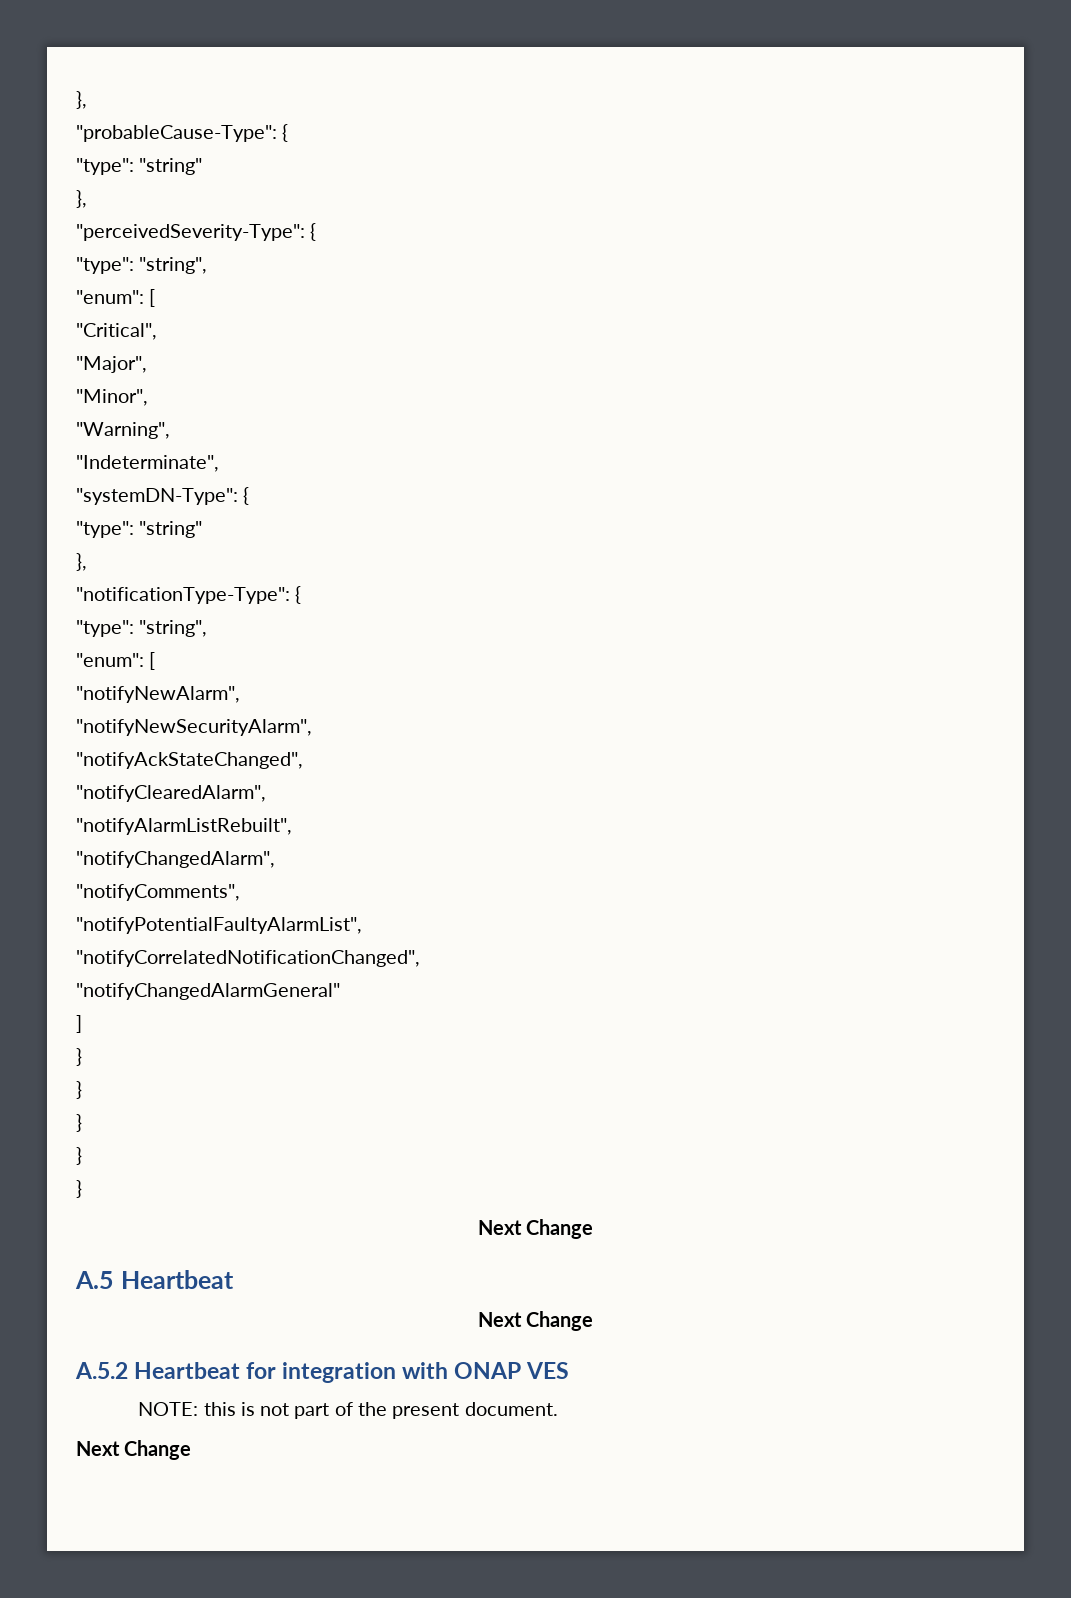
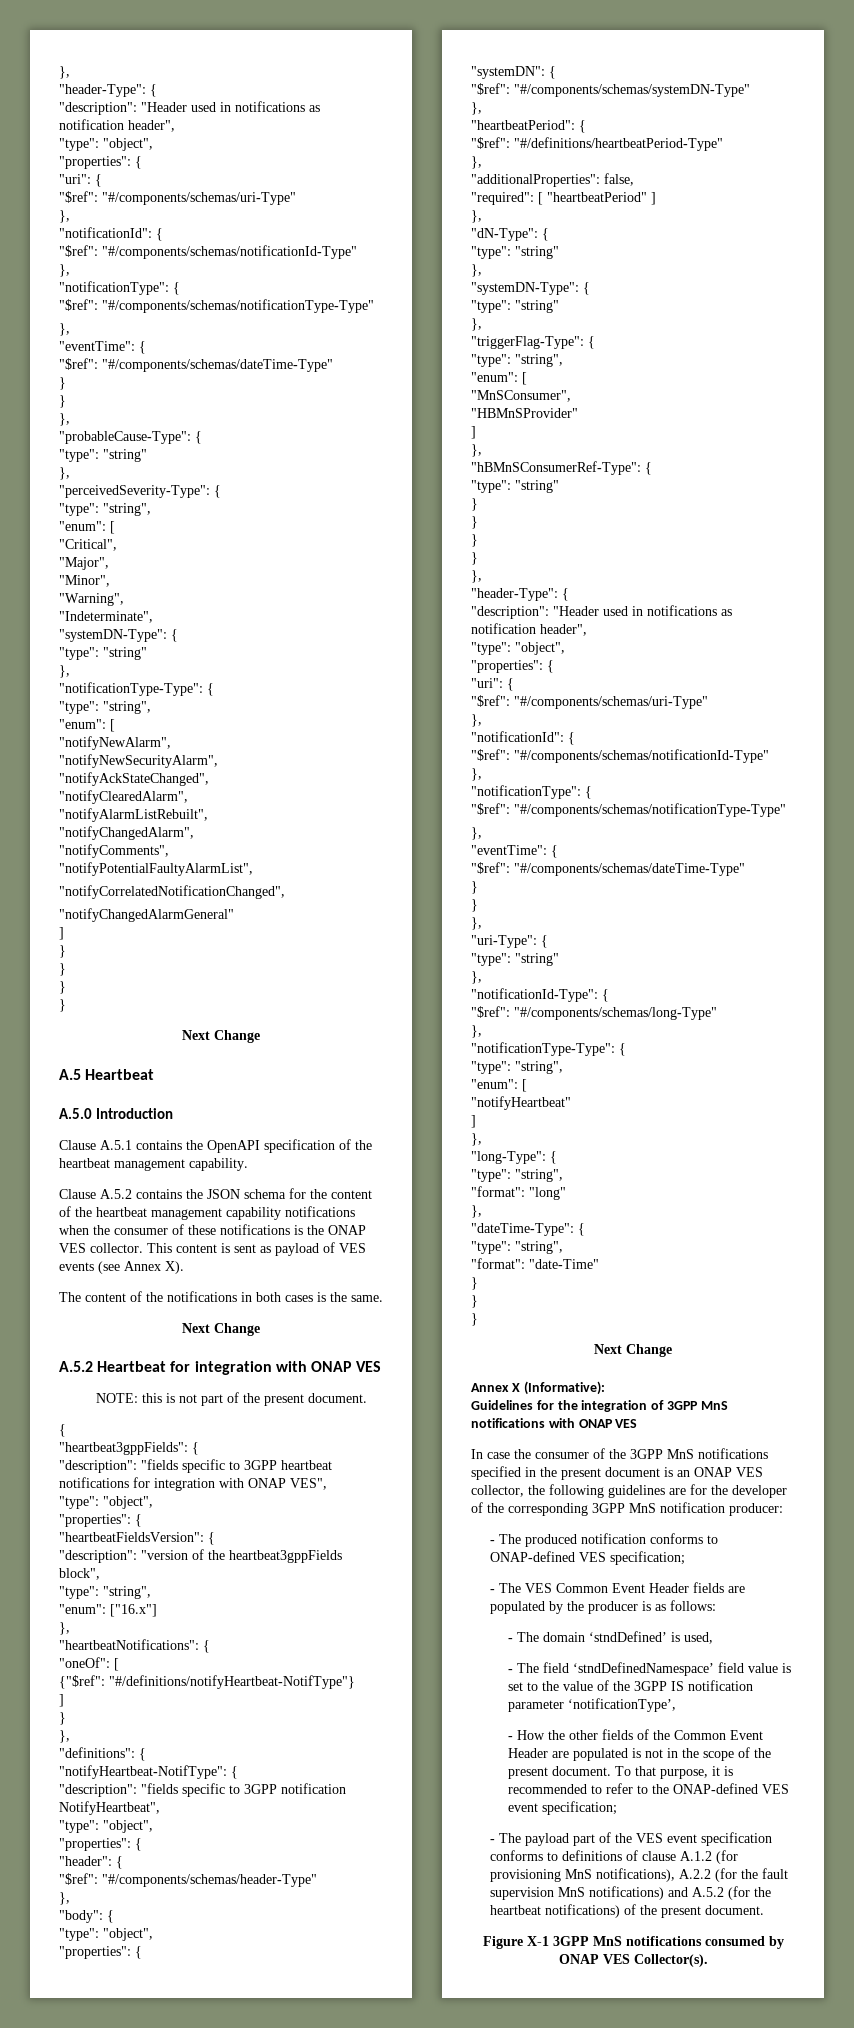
[76,91,87,109] }, -> [59,66,70,79] [59,84,157,97] [59,101,320,115] [59,119,175,132] [59,138,153,151] [59,156,142,169] [59,174,102,187] [59,191,296,205] [59,210,70,223] [59,227,163,241] [59,245,357,259] [59,264,70,277] [59,281,180,295] [59,299,374,313] [59,323,70,336] [59,341,146,354] [59,358,333,372] [59,377,66,390] [59,395,66,408] [59,413,70,426] }, // "header-Type": { // "description": "Header used in notifications as notification header", // "type": "object", // "properties": { // "uri": { // "$ref": "#/components/schemas/uri-Type" // }, // "notificationId": { // "$ref": "#/components/schemas/notificationId-Type" // }, // "notificationType": { // "$ref": "#/components/schemas/notificationType-Type" // }, // "eventTime": { // "$ref": "#/components/schemas/dateTime-Type" // } // } // },
[76,1180,82,1198] // } -> (66, 1005) none
(234, 1279) none -> [59,1108,173,1119] [59,1139,372,1153] [59,1158,248,1171] [59,1188,372,1199] [59,1206,355,1220] [59,1224,366,1235] [59,1242,366,1256] [59,1261,184,1274] [59,1291,383,1302] // A.5.0 Introduction // Clause A.5.1 contains the OpenAPI specification of the heartbeat management capability. // Clause A.5.2 contains the JSON schema for the content of the heartbeat management capability notifications when the consumer of these notifications is the ONAP VES collector. This content is sent as payload of VES events (see Annex X). // The content of the notifications in both cases is the same.
[76,1440,192,1460] Next Change -> [59,1424,66,1437] [59,1442,199,1455] [59,1459,332,1473] [59,1477,327,1491] [59,1496,153,1509] [59,1514,142,1527] [59,1532,215,1545] [59,1549,342,1563] [59,1568,100,1580] [59,1586,151,1599] [59,1604,157,1617] [59,1622,70,1635] [59,1639,210,1653] [59,1657,119,1671] [59,1675,355,1689] [59,1694,64,1707] [59,1712,66,1725] [59,1730,70,1743] [59,1747,146,1761] [59,1765,238,1779] [59,1783,346,1797] [59,1801,160,1815] [59,1820,153,1833] [59,1838,142,1851] [59,1856,123,1869] [59,1873,317,1887] [59,1892,70,1905] [59,1910,114,1923] [59,1928,153,1941] [59,1946,142,1959] [471,66,556,79] [471,83,750,97] [471,102,482,115] [471,120,586,133] [471,137,723,151] [471,156,482,169] [471,173,634,187] [471,192,656,205] [471,210,482,223] [471,228,549,241] [471,246,559,259] [471,264,482,277] [471,282,590,295] [471,300,559,313] [471,318,482,331] [471,336,595,349] [471,354,563,367] [471,372,527,385] [471,390,571,402] [471,408,578,418] [471,426,476,439] [471,444,482,457] [471,461,652,475] [471,480,559,493] [471,498,478,511] [471,516,478,529] [471,534,478,547] [471,552,478,565] [471,570,482,583] [471,588,569,601] [471,605,732,619] [471,623,587,636] [471,642,565,655] [471,660,554,673] [471,678,514,691] [471,695,708,709] [471,714,482,727] [471,731,575,745] [471,749,769,763] [471,768,482,781] [471,785,592,799] [471,803,786,817] [471,827,482,840] [471,845,558,858] [471,862,745,876] [471,881,478,894] [471,899,478,912] [471,917,482,930] [471,935,548,948] [471,953,559,966] [471,971,482,984] [471,988,609,1002] [471,1006,717,1020] [471,1025,482,1038] [471,1042,626,1056] [471,1061,563,1074] [471,1079,527,1092] [471,1096,571,1110] [471,1115,476,1128] [471,1133,482,1146] [471,1151,557,1164] [471,1169,563,1182] [471,1186,566,1200] [471,1205,482,1218] [471,1223,585,1236] [471,1241,563,1254] [471,1258,599,1269] [471,1277,478,1290] [471,1295,478,1308] [471,1313,478,1326] [594,1344,672,1357] [471,1381,605,1395] [471,1400,728,1412] [471,1418,638,1428] [471,1448,768,1459] [471,1466,763,1480] [471,1484,787,1498] [471,1502,783,1516] [489,1533,718,1547] [489,1551,685,1565] [489,1582,745,1593] [489,1600,716,1614] [508,1631,714,1644] [508,1662,792,1676] [508,1680,754,1691] [508,1698,677,1712] [508,1729,764,1740] [508,1747,772,1761] [508,1766,734,1779] [508,1783,790,1794] [508,1801,618,1815] [489,1832,772,1846] [489,1850,738,1864] [489,1868,788,1882] [489,1886,771,1900] [489,1904,764,1918] [482,1936,784,1949] [558,1954,708,1967] { // "heartbeat3gppFields": { // "description": "fields specific to 3GPP heartbeat notifications for integration with ONAP VES", // "type": "object", // "properties": { // "heartbeatFieldsVersion": { // "description": "version of the heartbeat3gppFields block", // "type": "string", // "enum": ["16.x"] // }, // "heartbeatNotifications": { // "oneOf": [ // {"$ref": "#/definitions/notifyHeartbeat-NotifType"} // ] // } // }, // "definitions": { // "notifyHeartbeat-NotifType": { // "description": "fields specific to 3GPP notification NotifyHeartbeat", // "type": "object", // "properties": { // "header": { // "$ref": "#/components/schemas/header-Type" // }, // "body": { // "type": "object", // "properties": { // "systemDN": { // "$ref": "#/components/schemas/systemDN-Type" // }, // "heartbeatPeriod": { // "$ref": "#/definitions/heartbeatPeriod-Type" // }, // "additionalProperties": false, // "required": [ "heartbeatPeriod" ] // }, // "dN-Type": { // "type": "string" // }, // "systemDN-Type": { // "type": "string" // }, // "triggerFlag-Type": { // "type": "string", // "enum": [ // "MnSConsumer", // "HBMnSProvider" // ] // }, // "hBMnSConsumerRef-Type": { // "type": "string" // } // } // } // } // }, // "header-Type": { // "description": "Header used in notifications as notification header", // "type": "object", // "properties": { // "uri": { // "$ref": "#/components/schemas/uri-Type" // }, // "notificationId": { // "$ref": "#/components/schemas/notificationId-Type" // }, // "notificationType": { // "$ref": "#/components/schemas/notificationType-Type" // }, // "eventTime": { // "$ref": "#/components/schemas/dateTime-Type" // } // } // }, // "uri-Type": { // "type": "string" // }, // "notificationId-Type": { // "$ref": "#/components/schemas/long-Type" // }, // "notificationType-Type": { // "type": "string", // "enum": [ // "notifyHeartbeat" // ] // }, // "long-Type": { // "type": "string", // "format": "long" // }, // "dateTime-Type": { // "type": "string", // "format": "date-Time" // } // } // } // Next Change // Annex X (Informative): // Guidelines for the integration of 3GPP MnS notifications with ONAP VES // In case the consumer of the 3GPP MnS notifications specified in the present document is an ONAP VES collector, the following guidelines are for the developer of the corresponding 3GPP MnS notification producer: // - The produced notification conforms to ONAP-defined VES specification; // - The VES Common Event Header fields are populated by the producer is as follows: // - The domain ‘stndDefined’ is used, // - The field ‘stndDefinedNamespace’ field value is set to the value of the 3GPP IS notification parameter ‘notificationType’, // - How the other fields of the Common Event Header are populated is not in the scope of the present document. To that purpose, it is recommended to refer to the ONAP-defined VES event specification; // - The payload part of the VES event specification conforms to definitions of clause A.1.2 (for provisioning MnS notifications), A.2.2 (for the fault supervision MnS notifications) and A.5.2 (for the heartbeat notifications) of the present document. // Figure X-1 3GPP MnS notifications consumed by ONAP VES Collector(s).

